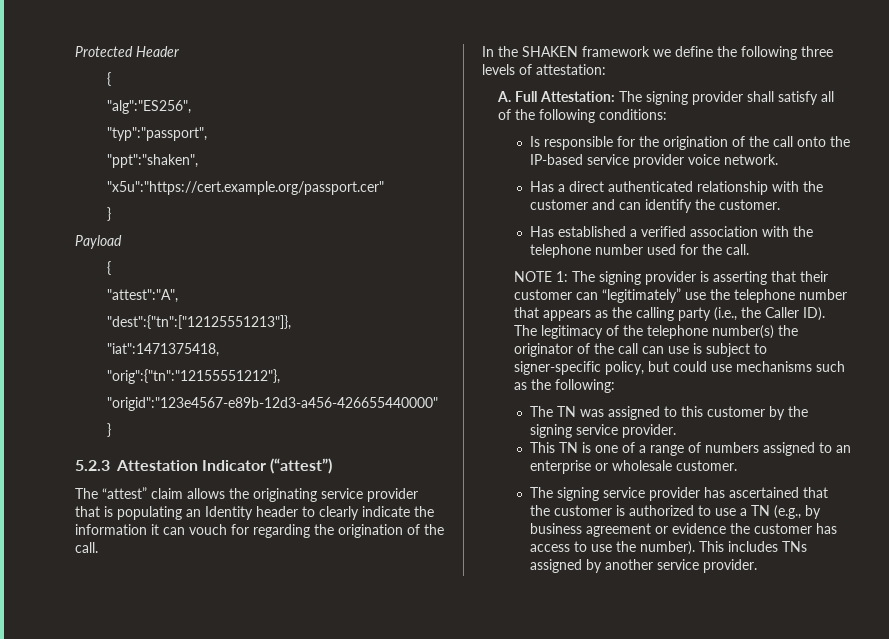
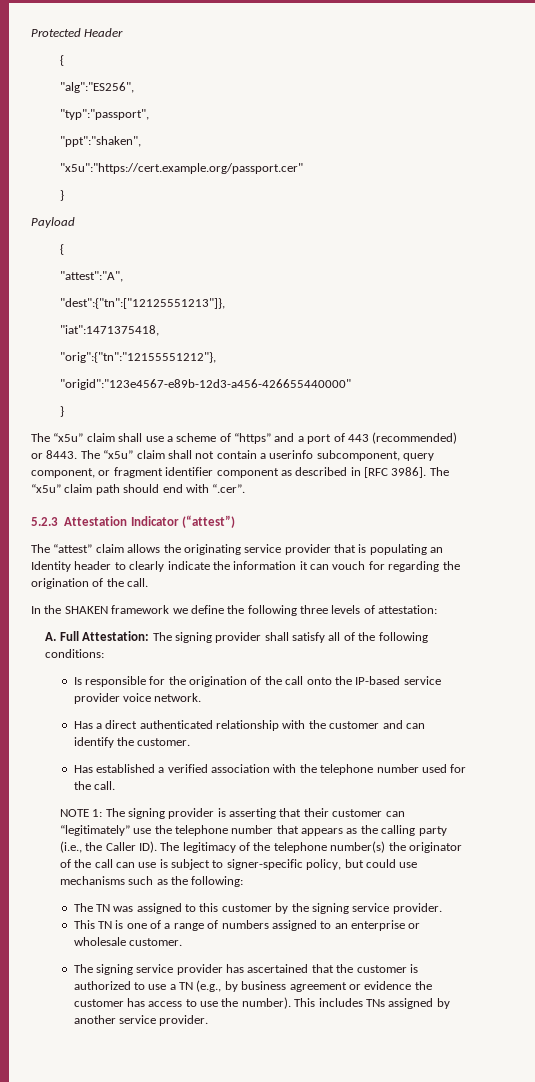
(112, 430) none -> [31,432,458,444] [31,450,435,461] [31,467,449,478] [31,484,246,495] // The “x5u” claim shall use a scheme of “https” and a port of 443 (recommended) or 8443. The “x5u” claim shall not contain a userinfo subcomponent, query component, or fragment identifier component as described in [RFC 3986]. The “x5u” claim path should end with “.cer”.

